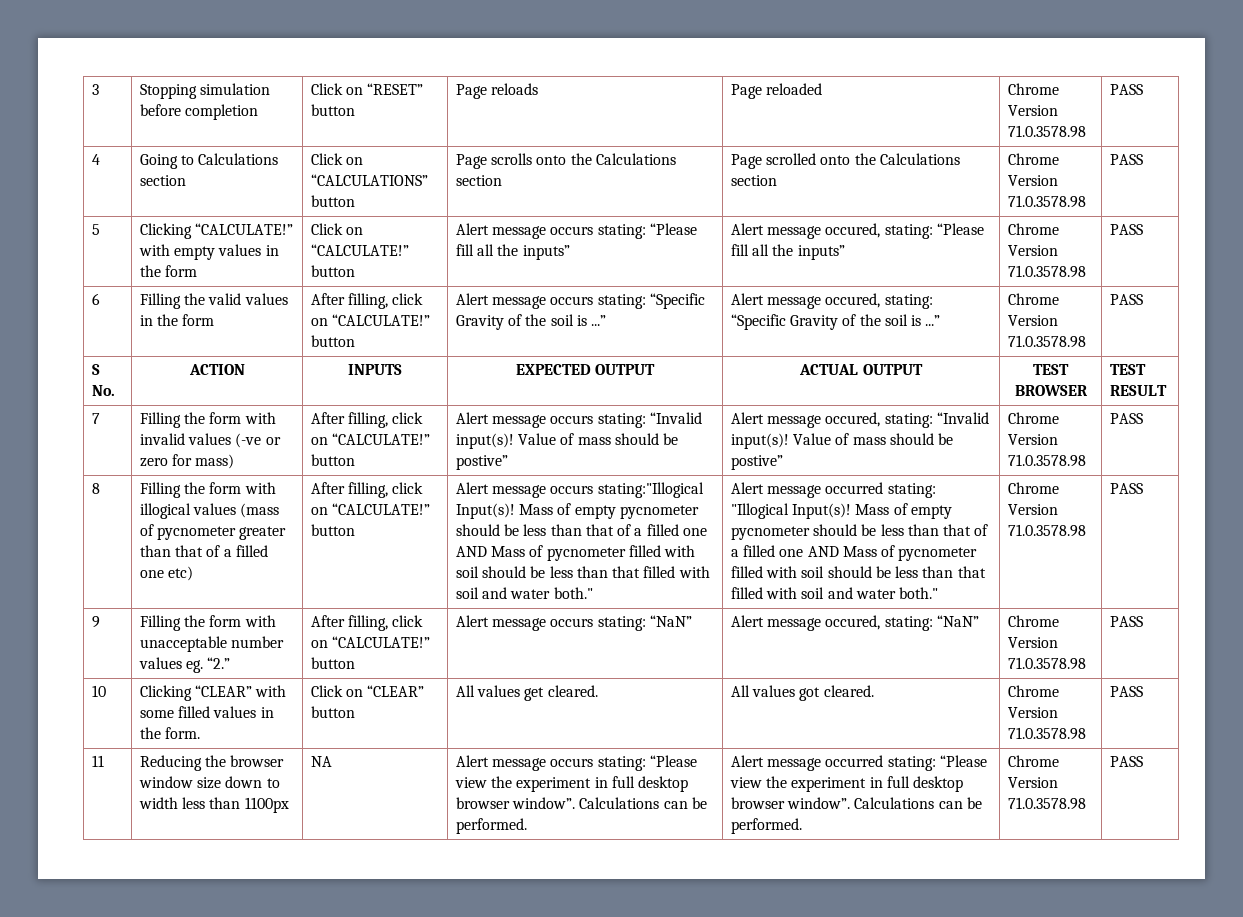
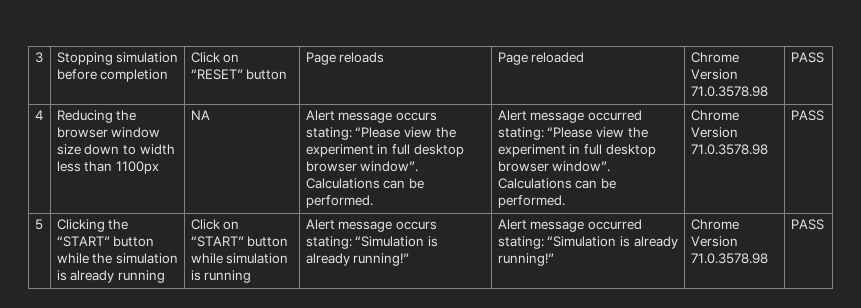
[139,153,279,169] [139,175,186,186] [310,153,363,165] [310,174,428,186] [310,195,355,207] [455,153,676,169] [455,175,502,186] [730,153,960,169] [730,175,777,186] [1007,153,1059,165] [1007,175,1058,186] [1007,195,1086,208] [1109,154,1143,165] [91,224,100,235] [139,223,293,239] [138,244,279,260] [139,265,197,277] [310,223,363,235] [310,244,409,256] [310,265,355,277] [455,223,697,239] [455,244,570,260] [730,223,984,239] [730,244,845,260] [1007,223,1059,235] [1007,245,1058,256] [1007,265,1086,278] [1109,224,1143,235] [91,293,100,305] [139,293,288,309] [139,314,215,326] [310,293,424,309] [310,314,430,326] [310,335,355,347] [455,293,705,309] [455,314,607,330] [730,293,933,309] [730,314,941,330] [1007,293,1059,305] [1007,315,1058,326] [1007,335,1086,348] [1109,294,1143,305] [91,364,100,375] [91,385,115,396] [188,364,245,375] [348,364,402,375] [515,364,656,375] [799,364,923,375] [1033,364,1069,375] [1014,385,1088,396] [1109,364,1146,375] [1109,385,1167,396] [91,413,100,424] [139,412,276,428] [139,433,281,448] [139,454,235,469] [310,412,424,428] [310,433,430,445] [310,454,355,466] [455,412,702,428] [455,433,679,449] [455,455,508,470] [730,412,989,428] [730,433,954,449] [730,455,783,470] [1007,412,1059,424] [1007,434,1058,445] [1007,454,1086,467] [1109,413,1143,424] [91,483,100,494] [139,482,276,498] [139,503,280,519] [139,524,287,540] [139,545,268,557] [139,566,193,581] [310,482,424,498] [310,503,430,515] [310,524,355,536] [455,482,704,498] [455,503,699,519] [455,524,708,536] [455,545,696,561] [455,566,710,578] [455,587,593,599] [730,482,936,498] [730,503,952,519] [730,524,989,540] [730,545,978,561] [730,566,986,578] [730,587,939,599] [1007,482,1059,494] [1007,504,1058,515] [1007,524,1086,537] [1109,483,1143,494] [91,616,100,628] [139,615,276,631] [139,636,284,652] [138,657,231,673] [310,615,424,631] [310,636,430,648] [310,657,355,669] [455,615,692,631] [730,615,979,631] [1007,615,1059,627] [1007,637,1058,648] [1007,657,1086,670] [1109,616,1143,627] [91,685,106,697] [139,685,287,701] [139,706,274,718] [139,727,200,739] [310,685,425,697] [310,706,355,718] [455,685,598,701] [730,685,874,701] [1007,685,1059,697] [1007,707,1058,718] [1007,727,1086,740] [1109,686,1143,697] [91,755,104,767] | Going to Calculations section | Click on “CALCULATIONS” button | Page scrolls onto the Calculations section | Page scrolled onto the Calculations section | Chrome Version 71.0.3578.98 | PASS // 5 | Clicking “CALCULATE!” with empty values in the form | Click on “CALCULATE!” button | Alert message occurs stating: “Please fill all the inputs” | Alert message occured, stating: “Please fill all the inputs” | Chrome Version 71.0.3578.98 | PASS // 6 | Filling the valid values in the form | After filling, click on “CALCULATE!” button | Alert message occurs stating: “Specific Gravity of the soil is ...” | Alert message occured, stating: “Specific Gravity of the soil is ...” | Chrome Version 71.0.3578.98 | PASS // S No. | ACTION | INPUTS | EXPECTED OUTPUT | ACTUAL OUTPUT | TEST BROWSER | TEST RESULT // 7 | Filling the form with invalid values (-ve or zero for mass) | After filling, click on “CALCULATE!” button | Alert message occurs stating: “Invalid input(s)! Value of mass should be postive” | Alert message occured, stating: “Invalid input(s)! Value of mass should be postive” | Chrome Version 71.0.3578.98 | PASS // 8 | Filling the form with illogical values (mass of pycnometer greater than that of a filled one etc) | After filling, click on “CALCULATE!” button | Alert message occurs stating:"Illogical Input(s)! Mass of empty pycnometer should be less than that of a filled one AND Mass of pycnometer filled with soil should be less than that filled with soil and water both." | Alert message occurred stating: "Illogical Input(s)! Mass of empty pycnometer should be less than that of a filled one AND Mass of pycnometer filled with soil should be less than that filled with soil and water both." | Chrome Version 71.0.3578.98 | PASS // 9 | Filling the form with unacceptable number values eg. “2.” | After filling, click on “CALCULATE!” button | Alert message occurs stating: “NaN” | Alert message occured, stating: “NaN” | Chrome Version 71.0.3578.98 | PASS // 10 | Clicking “CLEAR” with some filled values in the form. | Click on “CLEAR” button | All values get cleared. | All values got cleared. | Chrome Version 71.0.3578.98 | PASS // 11 -> (43, 115) none
(1143, 761) none -> [34,219,43,230] [56,219,129,232] [56,236,155,247] [56,253,178,264] [56,270,165,283] [190,219,240,230] [190,236,289,247] [190,253,289,264] [190,270,252,283] [305,219,437,232] [305,236,438,249] [305,253,410,266] [497,219,642,232] [497,236,678,249] [497,253,554,266] [690,219,739,230] [690,236,738,247] [690,253,768,264] [790,219,824,230] // 5 | Clicking the “START” button while the simulation is already running | Click on “START” button while simulation is running | Alert message occurs stating: “Simulation is already running!” | Alert message occurred stating: “Simulation is already running!” | Chrome Version 71.0.3578.98 | PASS

